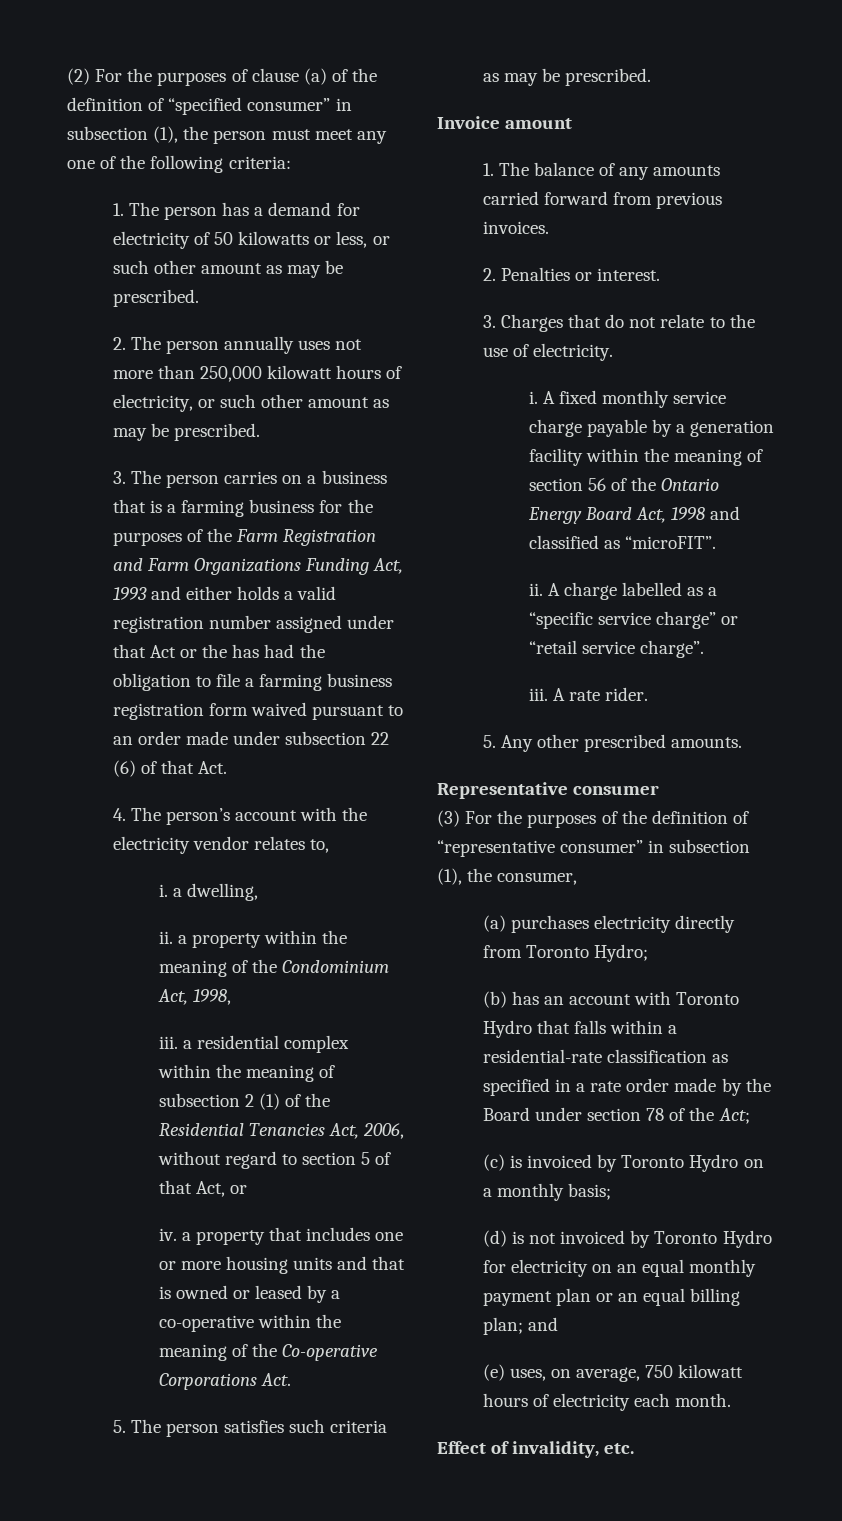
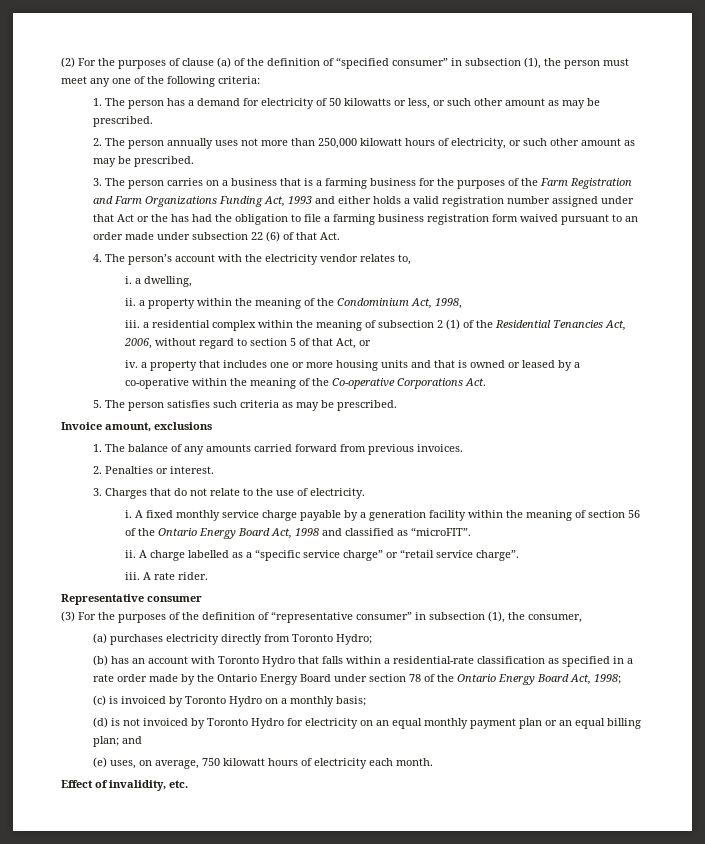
[505,118,573,129] amount -> [105,422,212,432] amount, exclusions
[482,734,743,752] // 5. Any other prescribed amounts. -> (208, 576) none
(771, 1085) none -> [216,674,298,685] Ontario Energy
[718,1108,750,1124] Act; -> [456,674,621,685] Ontario Energy Board Act, 1998;

